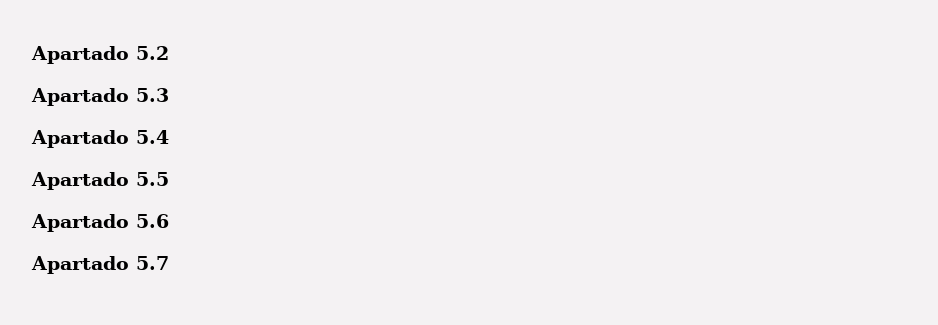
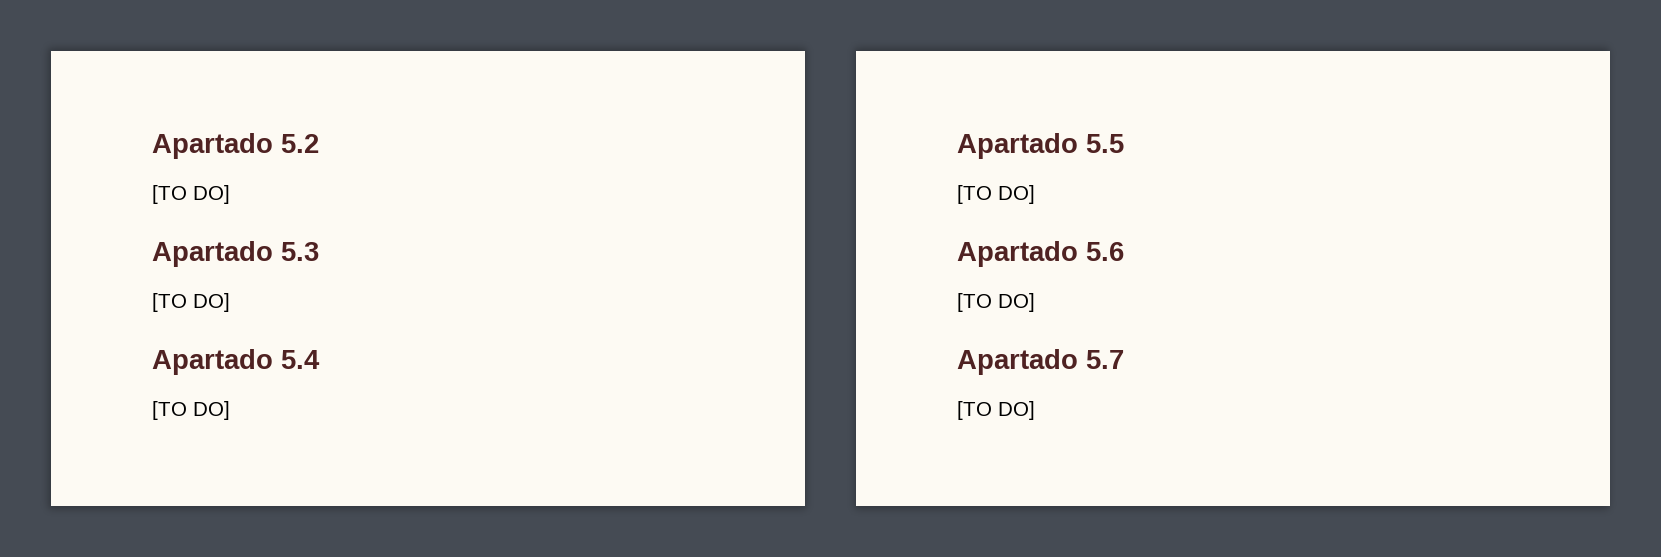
(169, 53) none -> [152,185,230,204] // [TO DO]
(169, 95) none -> [152,293,230,312] // [TO DO]
(169, 137) none -> [152,401,230,420] // [TO DO]
(169, 179) none -> [957,185,1035,204] // [TO DO]
(169, 221) none -> [957,293,1035,312] // [TO DO]
(169, 263) none -> [957,401,1035,420] // [TO DO]

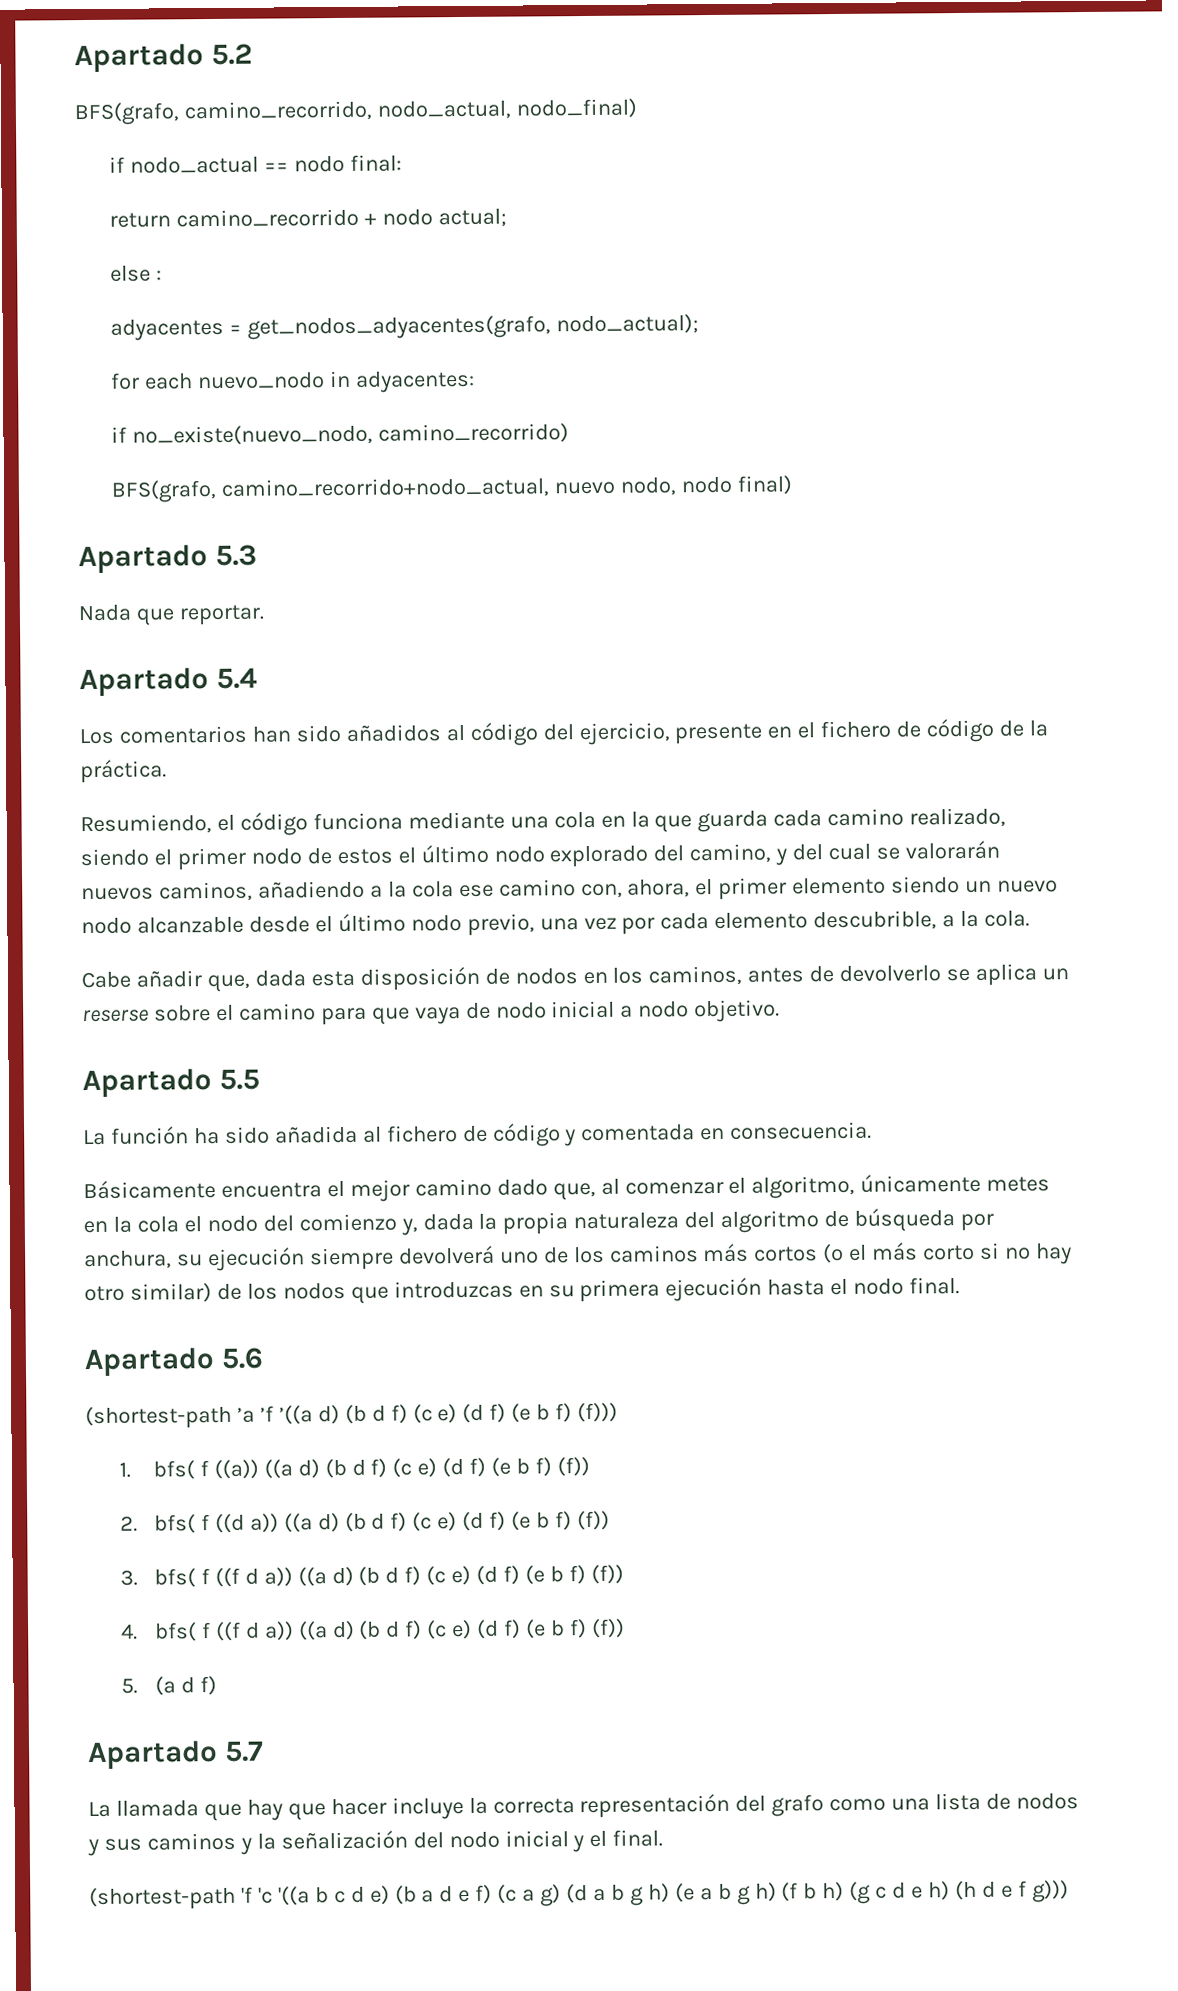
[152,185,230,204] [TO DO] -> [74,98,637,126] [108,154,402,174] [108,208,507,228] [109,265,162,282] [109,314,699,341] [109,370,475,393] [110,423,569,446] [110,475,792,503] BFS(grafo, camino_recorrido, nodo_actual, nodo_final) // if nodo_actual == nodo final: // return camino_recorrido + nodo actual; // else : // adyacentes = get_nodos_adyacentes(grafo, nodo_actual); // for each nuevo_nodo in adyacentes: // if no_existe(nuevo_nodo, camino_recorrido) // BFS(grafo, camino_recorrido+nodo_actual, nuevo nodo, nodo final)
[152,293,230,312] [TO DO] -> [78,604,265,626] Nada que reportar.
[152,401,230,420] [957,133,1124,159] [957,185,1035,204] [957,241,1124,267] [957,293,1035,312] [957,349,1124,375] [957,401,1035,420] [TO DO] // Apartado 5.5 // [TO DO] // Apartado 5.6 // [TO DO] // Apartado 5.7 // [TO DO] -> [79,718,1049,746] [80,759,167,784] [80,807,1007,836] [80,840,1001,871] [81,876,1059,902] [81,910,1031,936] [81,963,1070,993] [82,999,781,1026] [82,1068,260,1098] [83,1121,873,1147] [83,1173,1051,1202] [83,1208,995,1236] [84,1242,1072,1272] [84,1277,961,1304] [84,1347,263,1377] [85,1402,619,1430] [118,1457,591,1480] [119,1510,610,1534] [119,1564,624,1588] [120,1618,625,1642] [120,1676,217,1696] [87,1740,264,1770] [88,1792,1080,1822] [87,1829,664,1857] [89,1880,1069,1911] Los comentarios han sido añadidos al código del ejercicio, presente en el fichero de código de la práctica. // Resumiendo, el código funciona mediante una cola en la que guarda cada camino realizado, siendo el primer nodo de estos el último nodo explorado del camino, y del cual se valorarán nuevos caminos, añadiendo a la cola ese camino con, ahora, el primer elemento siendo un nuevo nodo alcanzable desde el último nodo previo, una vez por cada elemento descubrible, a la cola. // Cabe añadir que, dada esta disposición de nodos en los caminos, antes de devolverlo se aplica un reserse sobre el camino para que vaya de nodo inicial a nodo objetivo. // Apartado 5.5 // La función ha sido añadida al fichero de código y comentada en consecuencia. // Básicamente encuentra el mejor camino dado que, al comenzar el algoritmo, únicamente metes en la cola el nodo del comienzo y, dada la propia naturaleza del algoritmo de búsqueda por anchura, su ejecución siempre devolverá uno de los caminos más cortos (o el más corto si no hay otro similar) de los nodos que introduzcas en su primera ejecución hasta el nodo final. // Apartado 5.6 // (shortest-path ’a ’f ’((a d) (b d f) (c e) (d f) (e b f) (f))) // 1. bfs( f ((a)) ((a d) (b d f) (c e) (d f) (e b f) (f)) // 2. bfs( f ((d a)) ((a d) (b d f) (c e) (d f) (e b f) (f)) // 3. bfs( f ((f d a)) ((a d) (b d f) (c e) (d f) (e b f) (f)) // 4. bfs( f ((f d a)) ((a d) (b d f) (c e) (d f) (e b f) (f)) // 5. (a d f) // Apartado 5.7 // La llamada que hay que hacer incluye la correcta representación del grafo como una lista de nodos y sus caminos y la señalización del nodo inicial y el final. // (shortest-path 'f 'c '((a b c d e) (b a d e f) (c a g) (d a b g h) (e a b g h) (f b h) (g c d e h) (h d e f g)))

